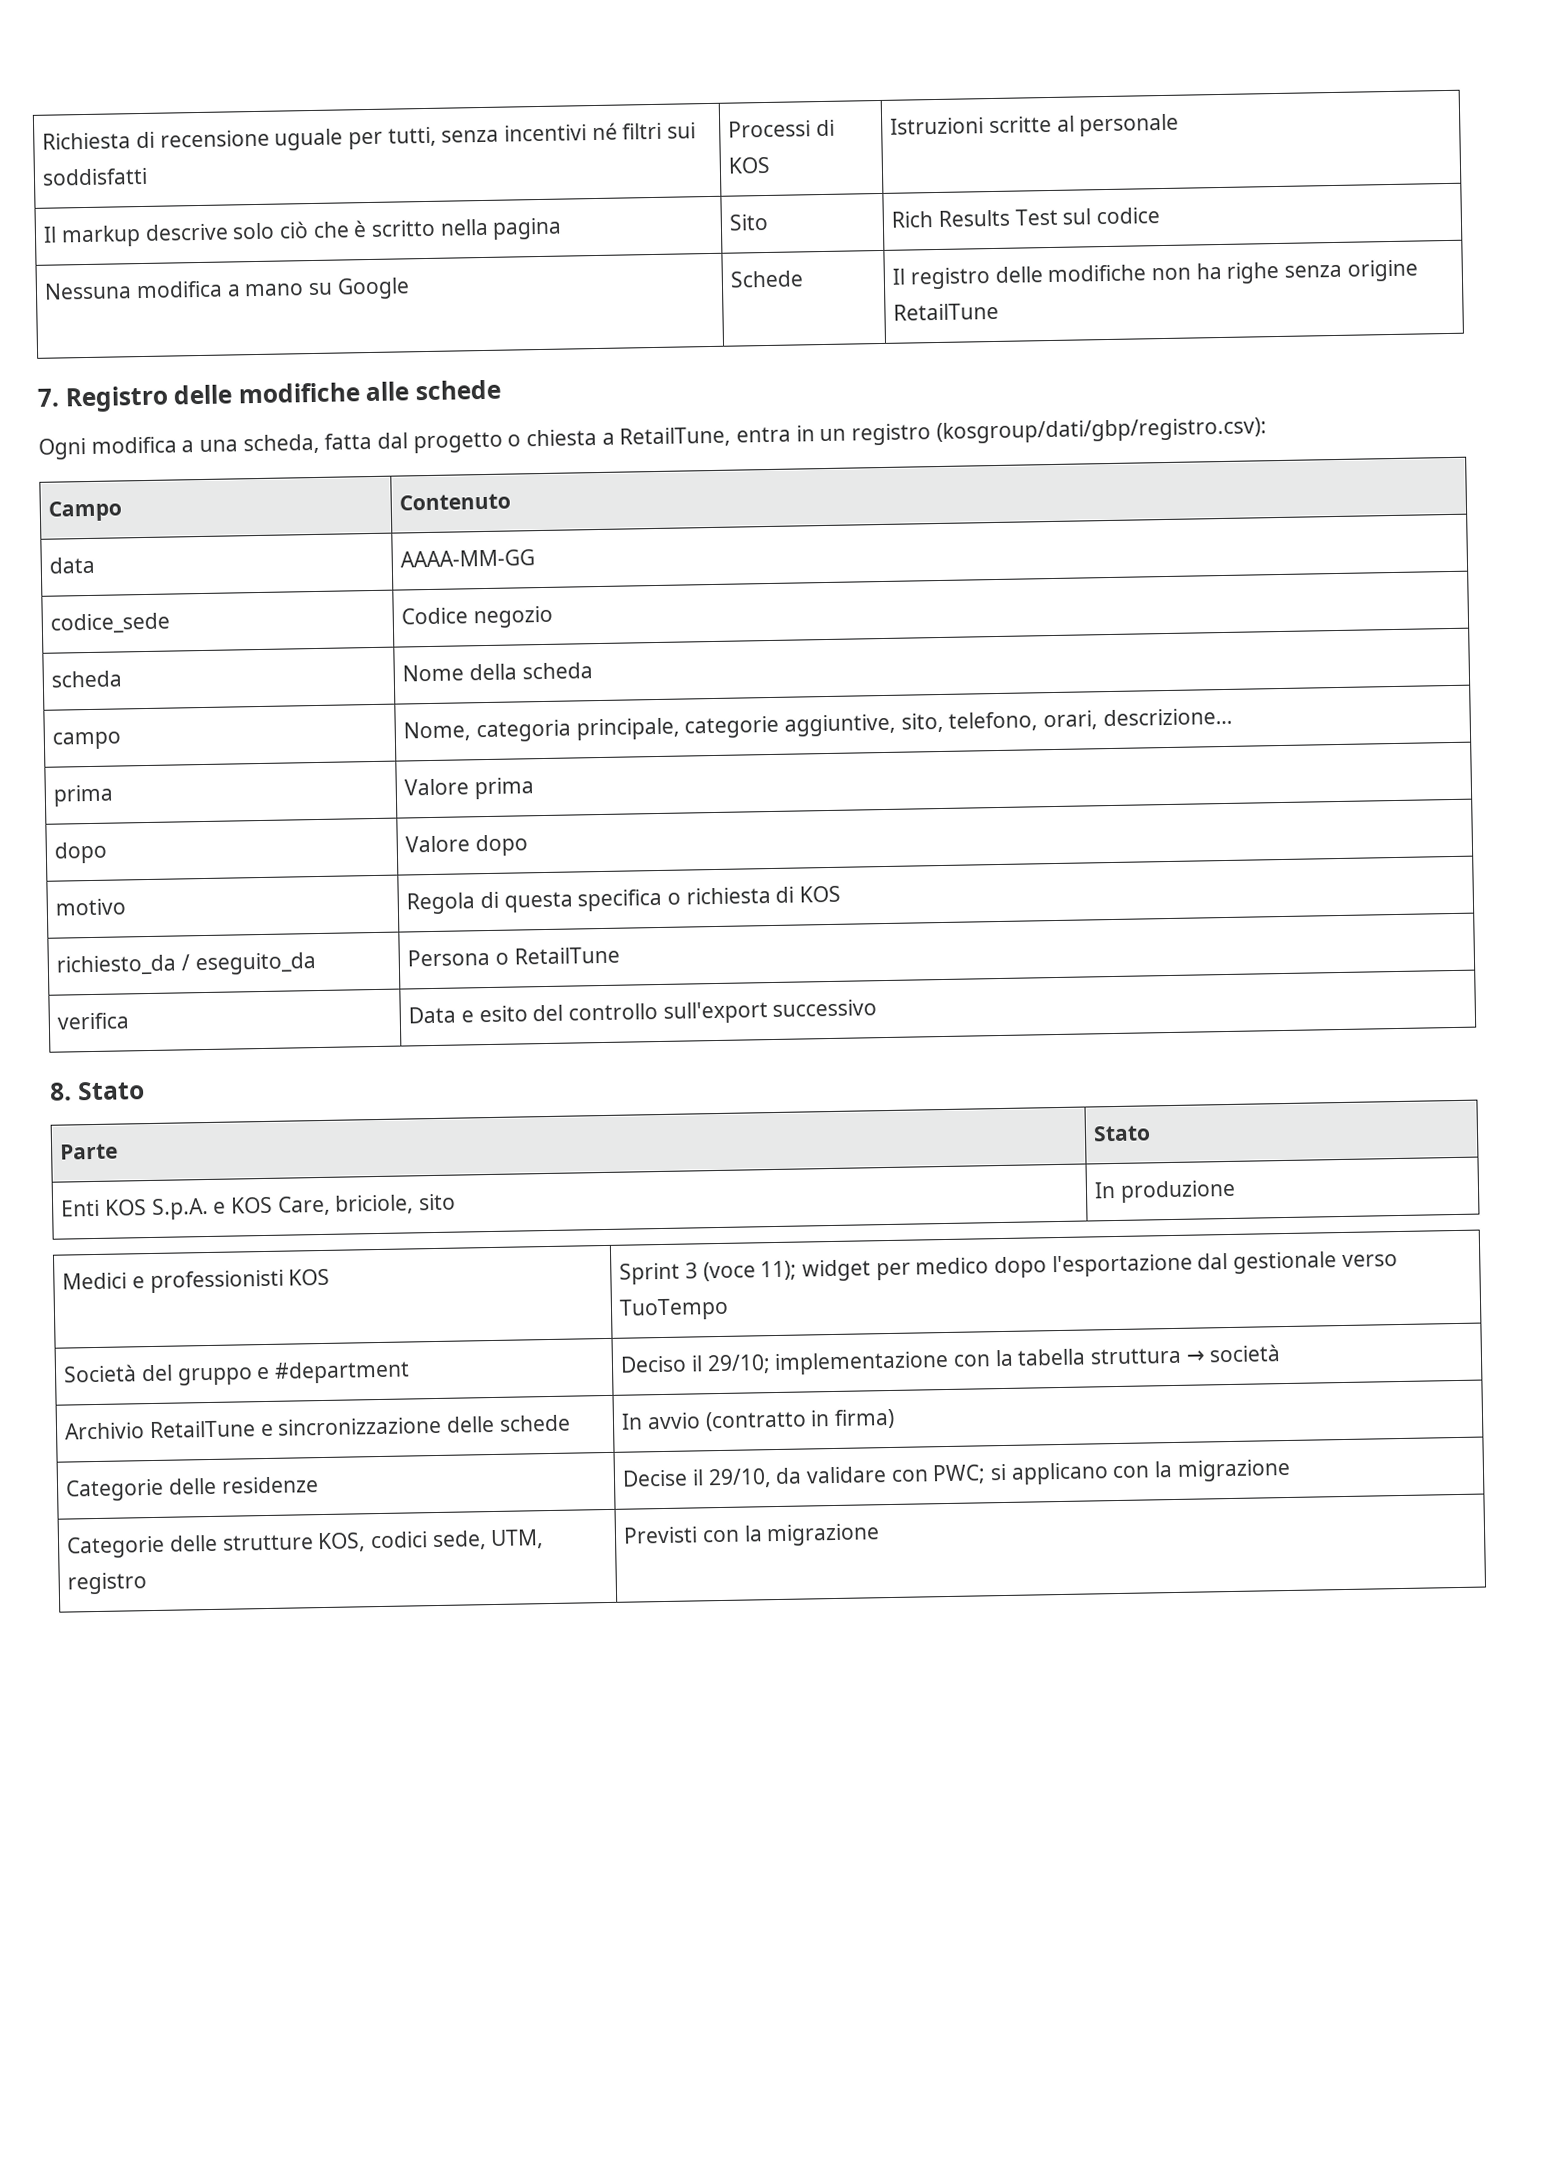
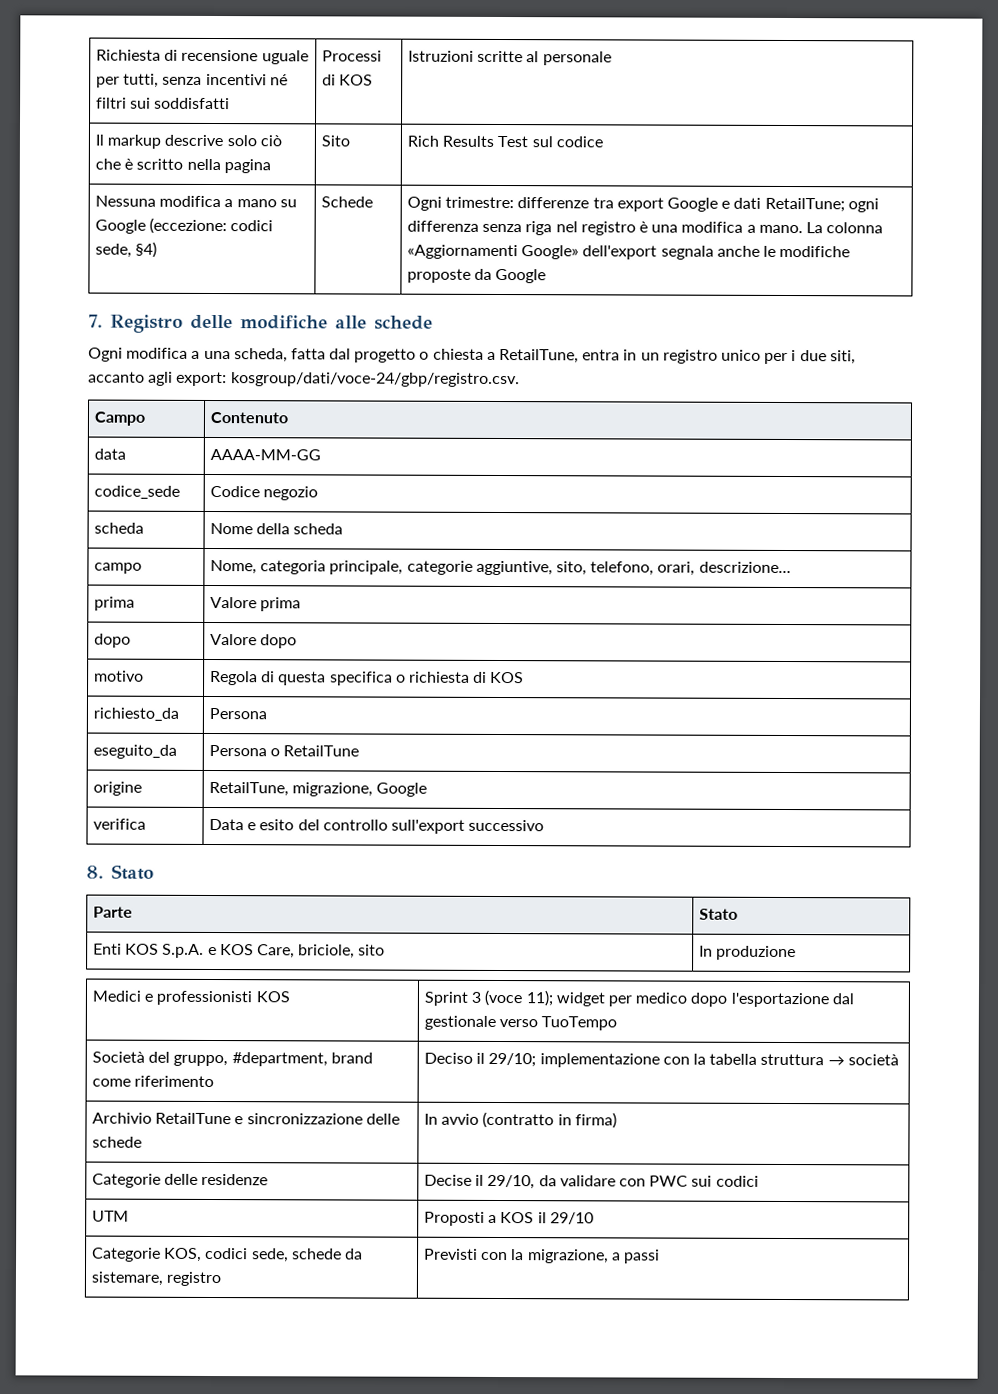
[730,270,804,288] [892,259,1418,290] [893,302,1000,321] | Schede | Il registro delle modifiche non ha righe senza origine RetailTune -> [149,217,274,235] [95,241,158,258] [321,196,374,208] [407,196,879,213] [407,220,884,236] [407,244,851,260] [407,268,547,284] (eccezione: codici sede, §4) | Schede | Ogni trimestre: differenze tra export Google e dati RetailTune; ogni differenza senza riga nel registro è una modifica a mano. La colonna «Aggiornamenti Google» dell'export segnala anche le modifiche proposte da Google
[935,417,1267,445] (kosgroup/dati/gbp/registro.csv): -> [720,349,856,365] [88,371,520,388] unico per i due siti, accanto agli export: kosgroup/dati/voce-24/gbp/registro.csv.
[181,954,191,971] / -> [209,707,268,720] | Persona //
(620, 955) none -> [93,781,143,796] [209,781,428,797] // origine | RetailTune, migrazione, Google
[176,1360,411,1386] gruppo e #department -> [173,1052,373,1067] [92,1075,215,1088] gruppo, #department, brand come riferimento
[932,1458,1291,1485] [66,1534,314,1559] PWC; si applicano con la migrazione // Categorie delle strutture -> [649,1175,759,1187] [92,1210,130,1222] [424,1211,594,1226] [92,1247,162,1262] PWC sui codici // UTM | Proposti a KOS il 29/10 // Categorie
[490,1529,545,1550] UTM, -> [291,1248,363,1260] [91,1271,164,1286] schede da sistemare,
[766,1523,881,1547] migrazione -> [527,1249,660,1264] migrazione, a passi

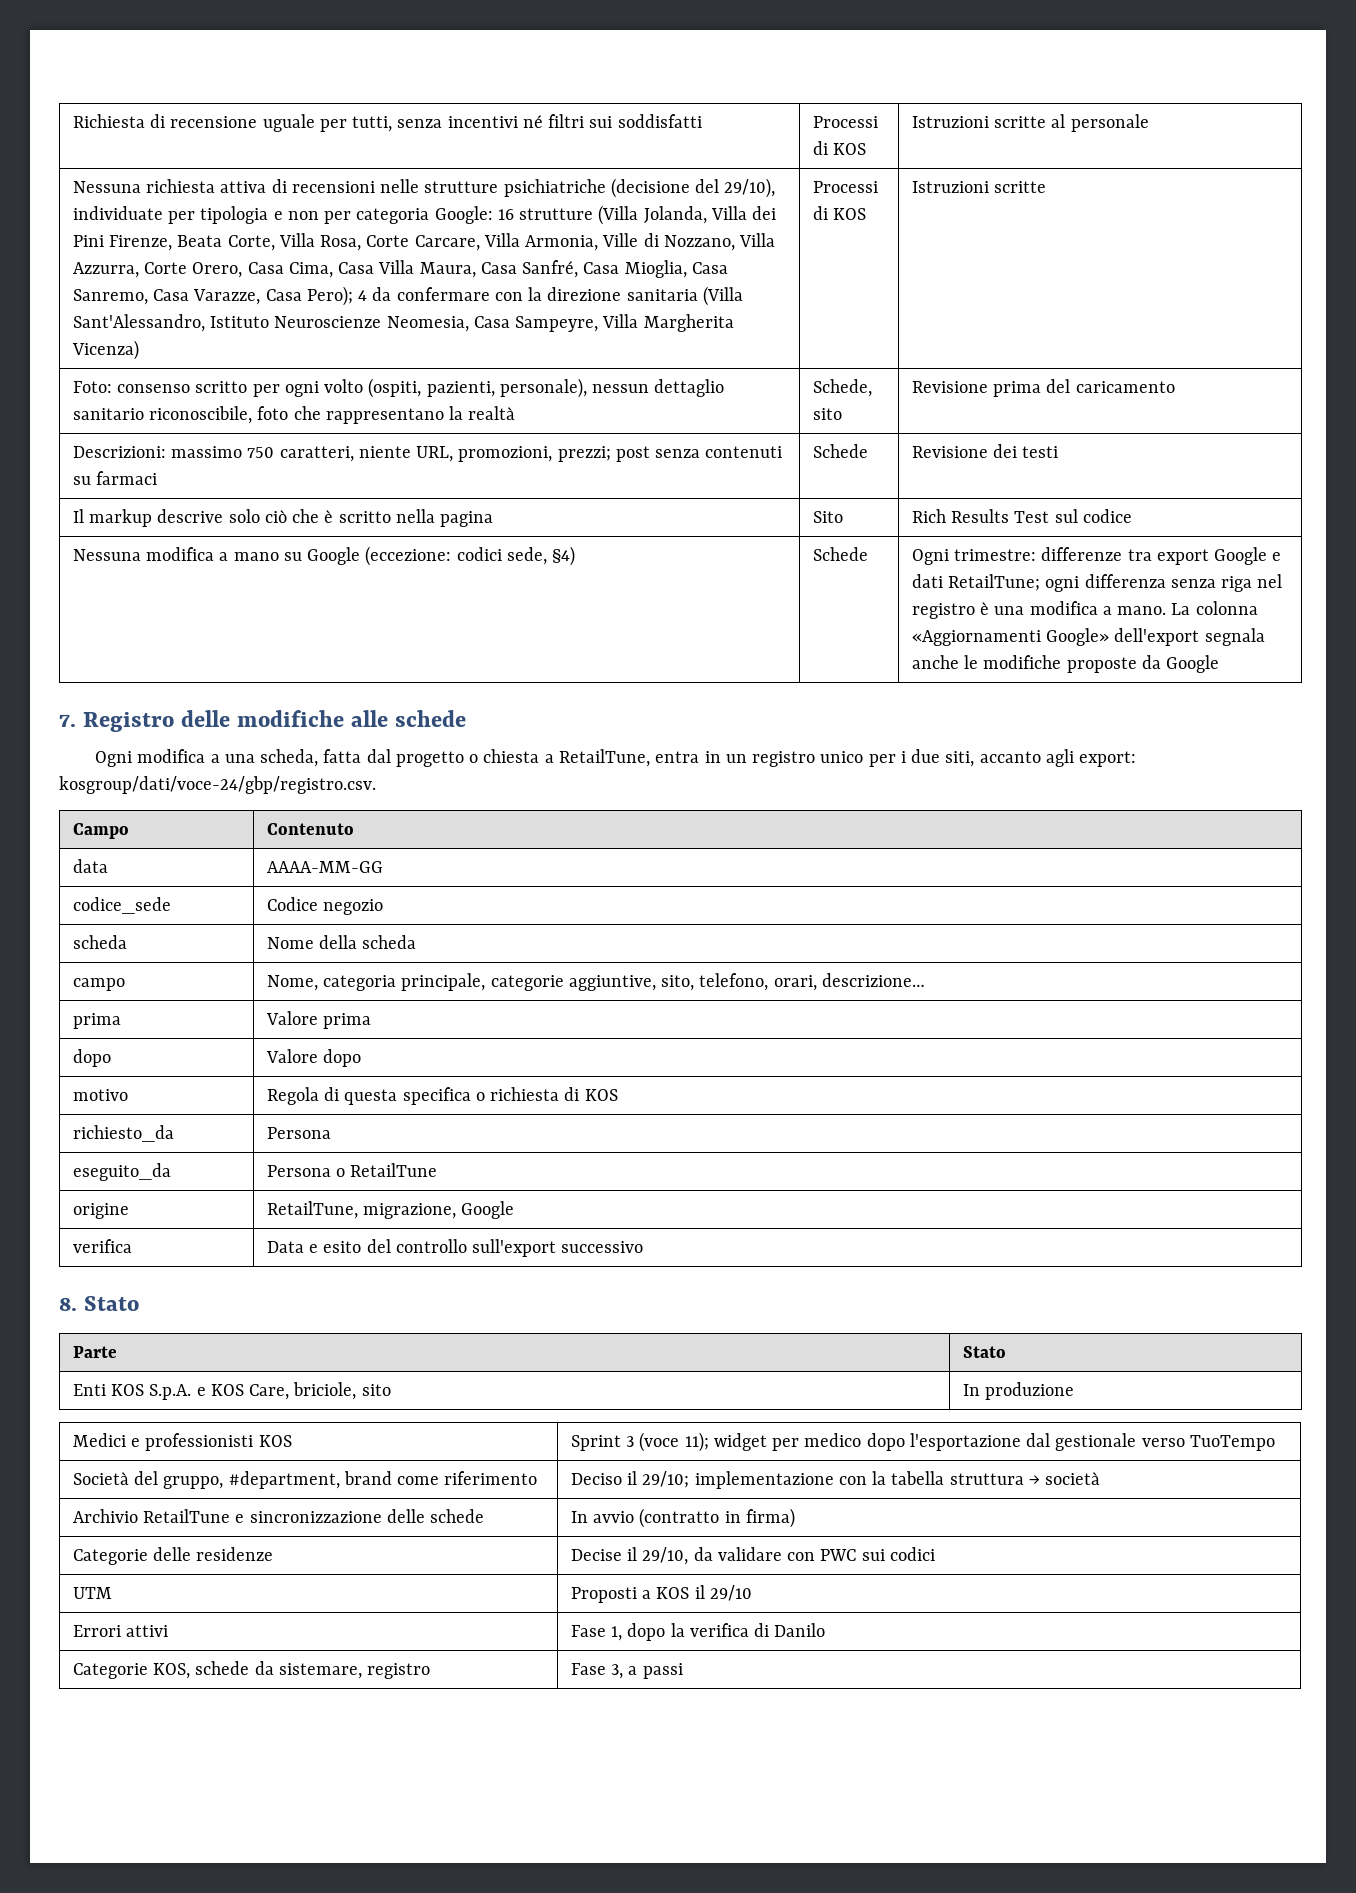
(612, 58) none -> [72,178,776,198] [72,205,777,225] [72,233,776,251] [72,260,728,278] [72,286,743,306] [72,314,734,332] [71,340,139,360] [812,181,878,193] [812,206,866,220] [911,181,1046,193] [72,378,725,398] [72,406,516,424] [812,379,872,397] [812,408,842,420] [911,379,1175,397] [72,446,783,462] [72,471,157,485] [812,444,868,458] [911,444,1059,458] // Nessuna richiesta attiva di recensioni nelle strutture psichiatriche (decisione del 29/10), individuate per tipologia e non per categoria Google: 16 strutture (Villa Jolanda, Villa dei Pini Firenze, Beata Corte, Villa Rosa, Corte Carcare, Villa Armonia, Ville di Nozzano, Villa Azzurra, Corte Orero, Casa Cima, Casa Villa Maura, Casa Sanfré, Casa Mioglia, Casa Sanremo, Casa Varazze, Casa Pero); 4 da confermare con la direzione sanitaria (Villa Sant'Alessandro, Istituto Neuroscienze Neomesia, Casa Sampeyre, Villa Margherita Vicenza) | Processi di KOS | Istruzioni scritte // Foto: consenso scritto per ogni volto (ospiti, pazienti, personale), nessun dettaglio sanitario riconoscibile, foto che rappresentano la realtà | Schede, sito | Revisione prima del caricamento // Descrizioni: massimo 750 caratteri, niente URL, promozioni, prezzi; post senza contenuti su farmaci | Schede | Revisione dei testi
(594, 1218) none -> [72,1625,168,1637] [570,1623,826,1641] // Errori attivi | Fase 1, dopo la verifica di Danilo
[205,1247,289,1263] codici sede, -> (190, 1671) none
[424,1248,609,1264] Previsti con la migrazione, -> [570,1663,623,1679] Fase 3,

